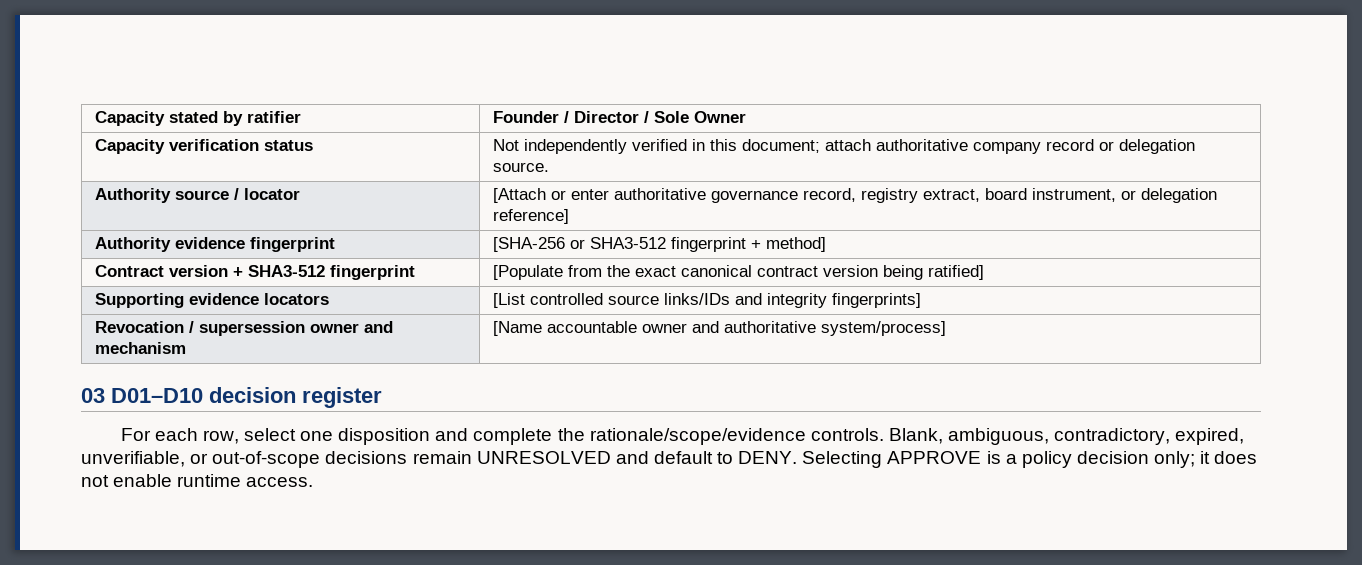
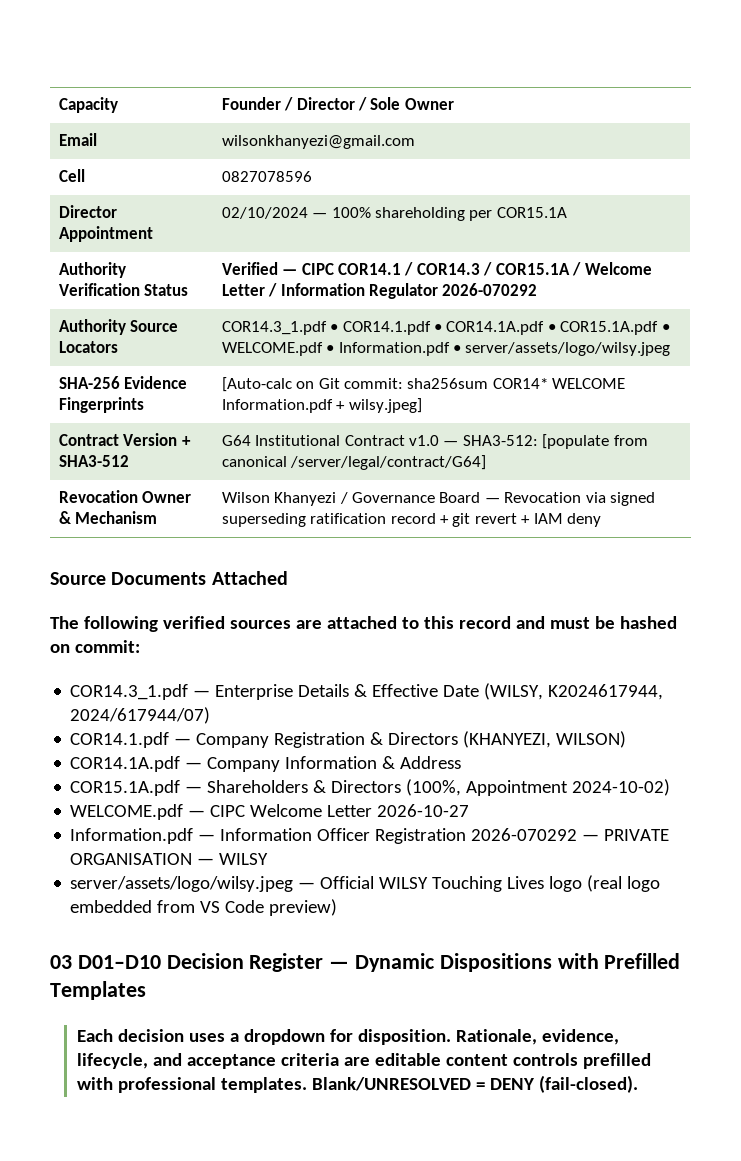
[94,111,301,126] Capacity stated by ratifier -> [58,97,118,113] Capacity
[94,139,313,154] [492,139,1195,154] [492,162,549,172] [94,188,300,203] [492,188,1217,203] [492,209,569,224] [94,237,335,252] [492,237,826,252] [94,265,228,277] Capacity verification status | Not independently verified in this document; attach authoritative company record or delegation source. // Authority source / locator | [Attach or enter authoritative governance record, registry extract, board instrument, or delegation reference] // Authority evidence fingerprint | [SHA-256 or SHA3-512 fingerprint + method] // Contract version -> [58,133,97,146] [221,135,415,149] [58,169,85,182] [221,171,312,182] [58,205,117,218] [58,226,153,242] [221,207,567,221] [58,262,126,278] [58,283,189,296] [221,262,652,276] [221,283,538,299] [58,319,179,335] [58,341,118,353] [221,321,670,335] [221,342,671,356] [58,376,188,389] [58,397,144,413] [221,377,626,392] [221,398,422,413] [58,433,178,446] Email | wilsonkhanyezi@gmail.com // Cell | 0827078596 // Director Appointment | 02/10/2024 — 100% shareholding per COR15.1A // Authority Verification Status | Verified — CIPC COR14.1 / COR14.3 / COR15.1A / Welcome Letter / Information Regulator 2026-070292 // Authority Source Locators | COR14.3_1.pdf • COR14.1.pdf • COR14.1A.pdf • COR15.1A.pdf • WELCOME.pdf • Information.pdf • server/assets/logo/wilsy.jpeg // SHA-256 Evidence Fingerprints | [Auto-calc on Git commit: sha256sum COR14* WELCOME Information.pdf + wilsy.jpeg] // Contract Version
[329,265,415,280] [492,265,984,280] [94,293,329,308] [492,293,921,308] [94,321,393,336] [94,342,186,354] [492,321,946,336] [81,387,382,408] [120,428,1245,445] [81,451,1258,468] [81,474,314,487] fingerprint | [Populate from the exact canonical contract version being ratified] // Supporting evidence locators | [List controlled source links/IDs and integrity fingerprints] // Revocation / supersession owner and mechanism | [Name accountable owner and authoritative system/process] // 03 D01–D10 decision register // For each row, select one disposition and complete the rationale/scope/evidence controls. Blank, ambiguous, contradictory, expired, unverifiable, or out-of-scope decisions remain UNRESOLVED and default to DENY. Selecting APPROVE is a policy decision only; it does not enable runtime access. -> [221,434,648,449] [221,455,487,470] [58,490,192,503] [58,511,158,524] [221,492,656,506] [221,513,602,527] [50,571,288,585] [50,616,677,632] [50,640,140,653] [70,683,664,700] [70,707,211,724] [70,731,627,748] [70,756,462,772] [70,779,671,796] [70,804,470,820] [70,828,670,844] [70,853,269,865] [70,875,661,892] [70,899,338,916] [50,953,681,972] [50,981,146,1000] [76,1029,619,1045] [76,1053,651,1069] [76,1075,638,1093] | G64 Institutional Contract v1.0 — SHA3-512: [populate from canonical /server/legal/contract/G64] // Revocation Owner & Mechanism | Wilson Khanyezi / Governance Board — Revocation via signed superseding ratification record + git revert + IAM deny // Source Documents Attached // The following verified sources are attached to this record and must be hashed on commit: // COR14.3_1.pdf — Enterprise Details & Effective Date (WILSY, K2024617944, 2024/617944/07) // COR14.1.pdf — Company Registration & Directors (KHANYEZI, WILSON) // COR14.1A.pdf — Company Information & Address // COR15.1A.pdf — Shareholders & Directors (100%, Appointment 2024-10-02) // WELCOME.pdf — CIPC Welcome Letter 2026-10-27 // Information.pdf — Information Officer Registration 2026-070292 — PRIVATE ORGANISATION — WILSY // server/assets/logo/wilsy.jpeg — Official WILSY Touching Lives logo (real logo embedded from VS Code preview) // 03 D01–D10 Decision Register — Dynamic Dispositions with Prefilled Templates // Each decision uses a dropdown for disposition. Rationale, evidence, lifecycle, and acceptance criteria are editable content controls prefilled with professional templates. Blank/UNRESOLVED = DENY (fail-closed).

